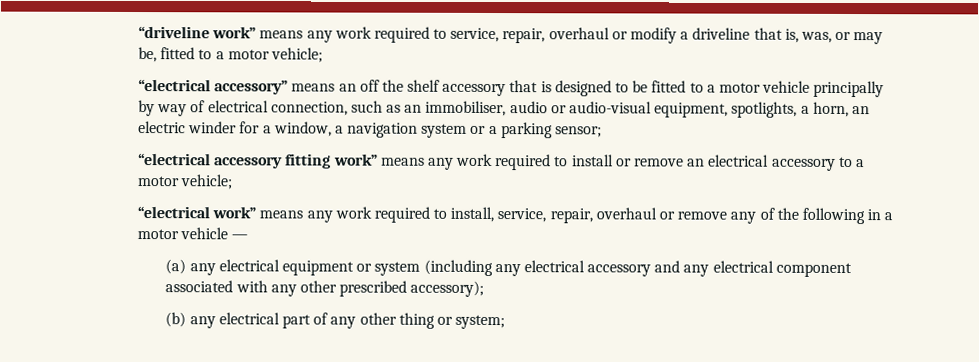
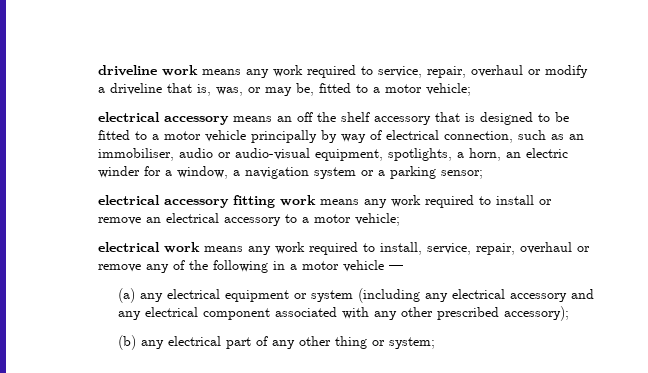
[137,26,257,39] “driveline work” -> [97,65,198,76] driveline work
[137,79,289,95] “electrical accessory” -> [97,112,229,125] electrical accessory
[137,153,211,166] “electrical -> [97,195,160,205] electrical
[333,153,378,166] work” -> [279,195,316,206] work
[136,206,257,219] “electrical work” -> [97,242,200,253] electrical work

